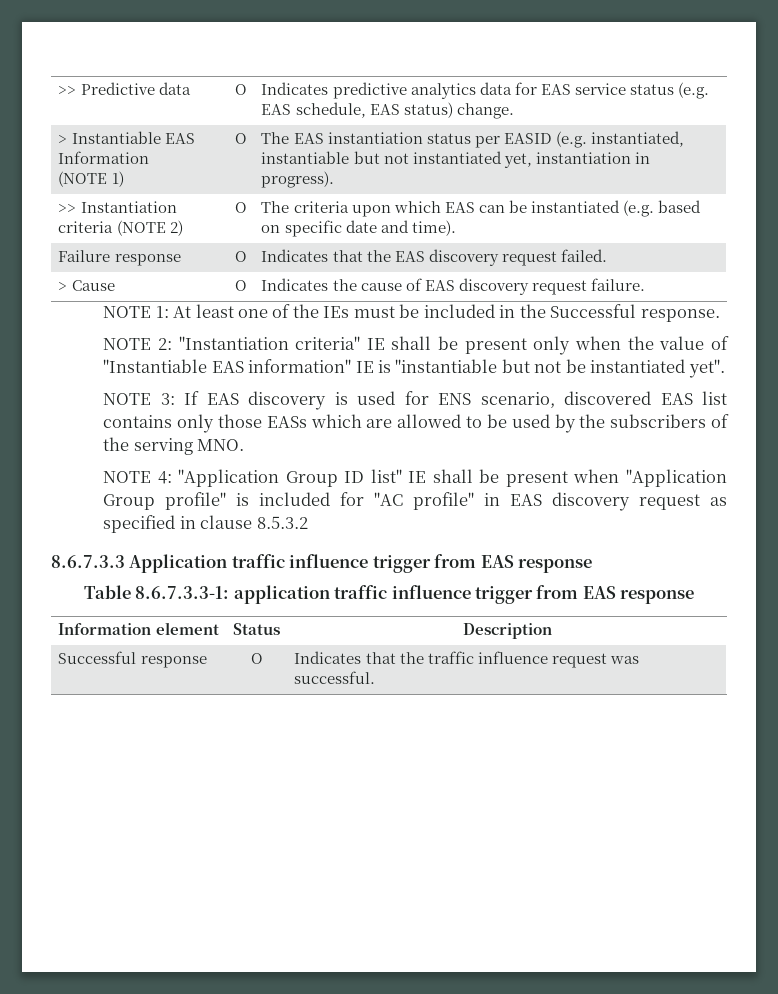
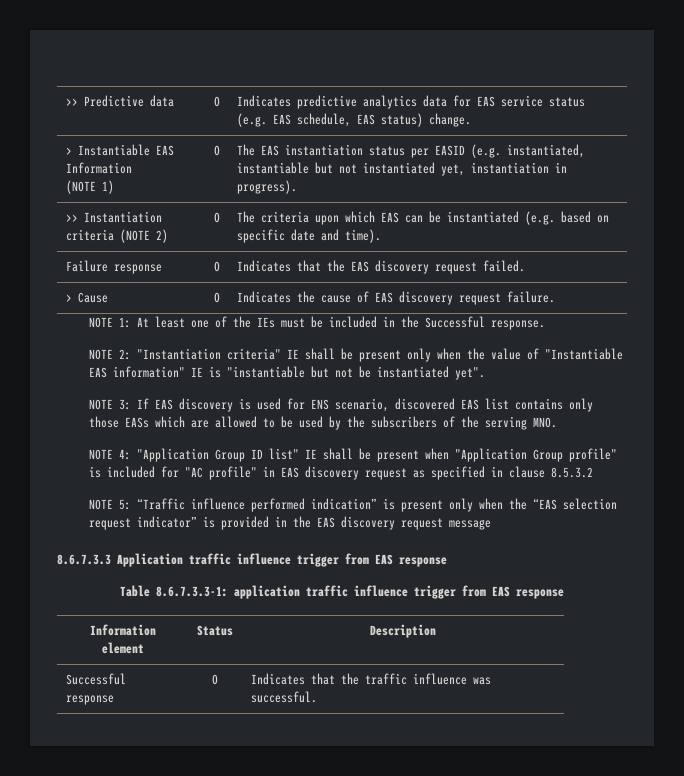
(308, 522) none -> [88,498,617,512] [88,516,491,530] // NOTE 5: “Traffic influence performed indication” is present only when the “EAS selection request indicator” is provided in the EAS discovery request message
[551,653,607,668] request -> (467, 679) none

